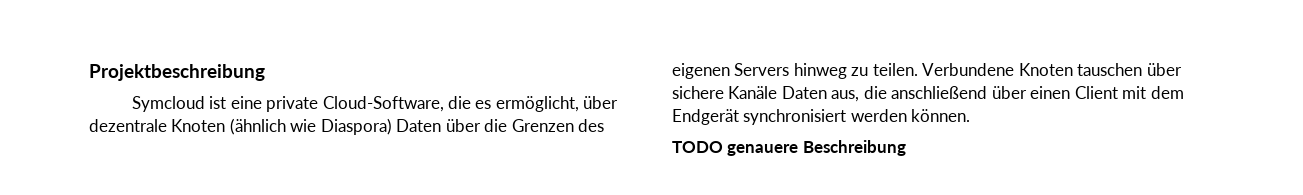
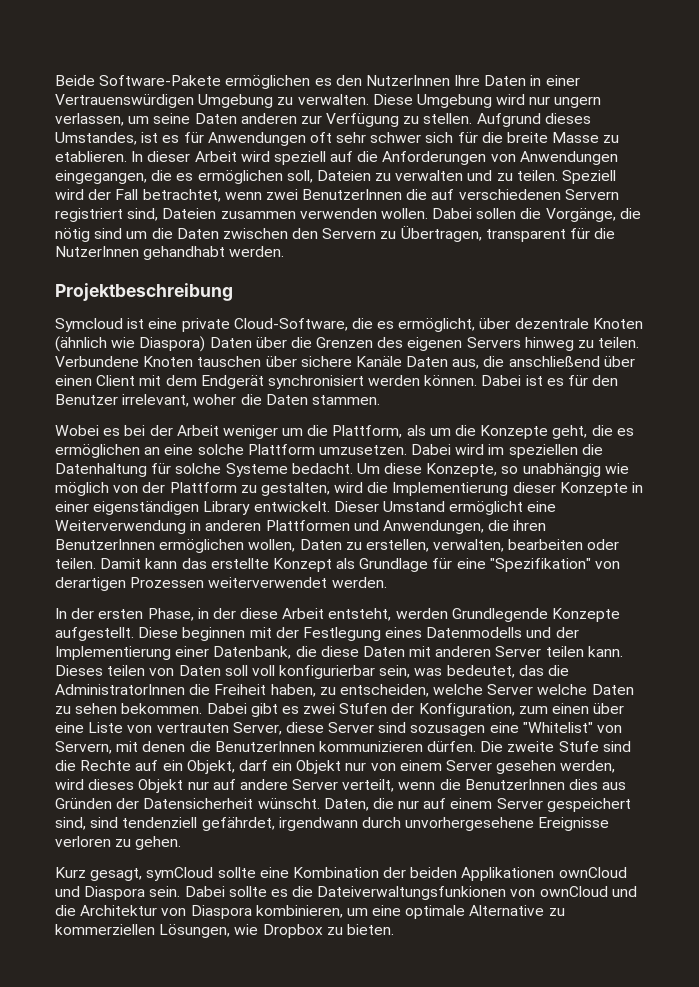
(89, 72) none -> [55,75,580,89] [55,94,602,108] [55,113,591,127] [55,132,620,146] [55,151,618,165] [55,170,617,184] [55,189,619,202] [55,208,641,222] [55,225,616,242] [55,246,285,260] Beide Software-Pakete ermöglichen es den NutzerInnen Ihre Daten in einer Vertrauenswürdigen Umgebung zu verwalten. Diese Umgebung wird nur ungern verlassen, um seine Daten anderen zur Verfügung zu stellen. Aufgrund dieses Umstandes, ist es für Anwendungen oft sehr schwer sich für die breite Masse zu etablieren. In dieser Arbeit wird speziell auf die Anforderungen von Anwendungen eingegangen, die es ermöglichen soll, Dateien zu verwalten und zu teilen. Speziell wird der Fall betrachtet, wenn zwei BenutzerInnen die auf verschiedenen Servern registriert sind, Dateien zusammen verwenden wollen. Dabei sollen die Vorgänge, die nötig sind um die Daten zwischen den Servern zu Übertragen, transparent für die NutzerInnen gehandhabt werden. //
[672,140,906,156] // TODO genauere Beschreibung -> [481,375,619,386] [55,394,380,407] [55,425,634,439] [55,444,603,458] [55,463,629,477] [55,482,644,496] [55,501,557,515] [55,520,547,534] [55,539,620,553] [55,558,621,572] [55,577,387,591] [55,608,621,622] [55,627,579,641] [55,646,623,660] [55,665,570,679] [55,684,634,697] [55,703,625,717] [55,722,623,736] [55,741,631,754] [55,760,616,774] [55,779,627,793] [55,798,631,812] [55,817,610,831] [55,836,182,850] [55,867,627,881] [55,886,637,900] [55,905,565,919] [55,924,394,938] Dabei ist es für den Benutzer irrelevant, woher die Daten stammen. // Wobei es bei der Arbeit weniger um die Plattform, als um die Konzepte geht, die es ermöglichen an eine solche Plattform umzusetzen. Dabei wird im speziellen die Datenhaltung für solche Systeme bedacht. Um diese Konzepte, so unabhängig wie möglich von der Plattform zu gestalten, wird die Implementierung dieser Konzepte in einer eigenständigen Library entwickelt. Dieser Umstand ermöglicht eine Weiterverwendung in anderen Plattformen und Anwendungen, die ihren BenutzerInnen ermöglichen wollen, Daten zu erstellen, verwalten, bearbeiten oder teilen. Damit kann das erstellte Konzept als Grundlage für eine "Spezifikation" von derartigen Prozessen weiterverwendet werden. // In der ersten Phase, in der diese Arbeit entsteht, werden Grundlegende Konzepte aufgestellt. Diese beginnen mit der Festlegung eines Datenmodells und der Implementierung einer Datenbank, die diese Daten mit anderen Server teilen kann. Dieses teilen von Daten soll voll konfigurierbar sein, was bedeutet, das die AdministratorInnen die Freiheit haben, zu entscheiden, welche Server welche Daten zu sehen bekommen. Dabei gibt es zwei Stufen der Konfiguration, zum einen über eine Liste von vertrauten Server, diese Server sind sozusagen eine "Whitelist" von Servern, mit denen die BenutzerInnen kommunizieren dürfen. Die zweite Stufe sind die Rechte auf ein Objekt, darf ein Objekt nur von einem Server gesehen werden, wird dieses Objekt nur auf andere Server verteilt, wenn die BenutzerInnen dies aus Gründen der Datensicherheit wünscht. Daten, die nur auf einem Server gespeichert sind, sind tendenziell gefährdet, irgendwann durch unvorhergesehene Ereignisse verloren zu gehen. // Kurz gesagt, symCloud sollte eine Kombination der beiden Applikationen ownCloud und Diaspora sein. Dabei sollte es die Dateiverwaltungsfunkionen von ownCloud und die Architektur von Diaspora kombinieren, um eine optimale Alternative zu kommerziellen Lösungen, wie Dropbox zu bieten.

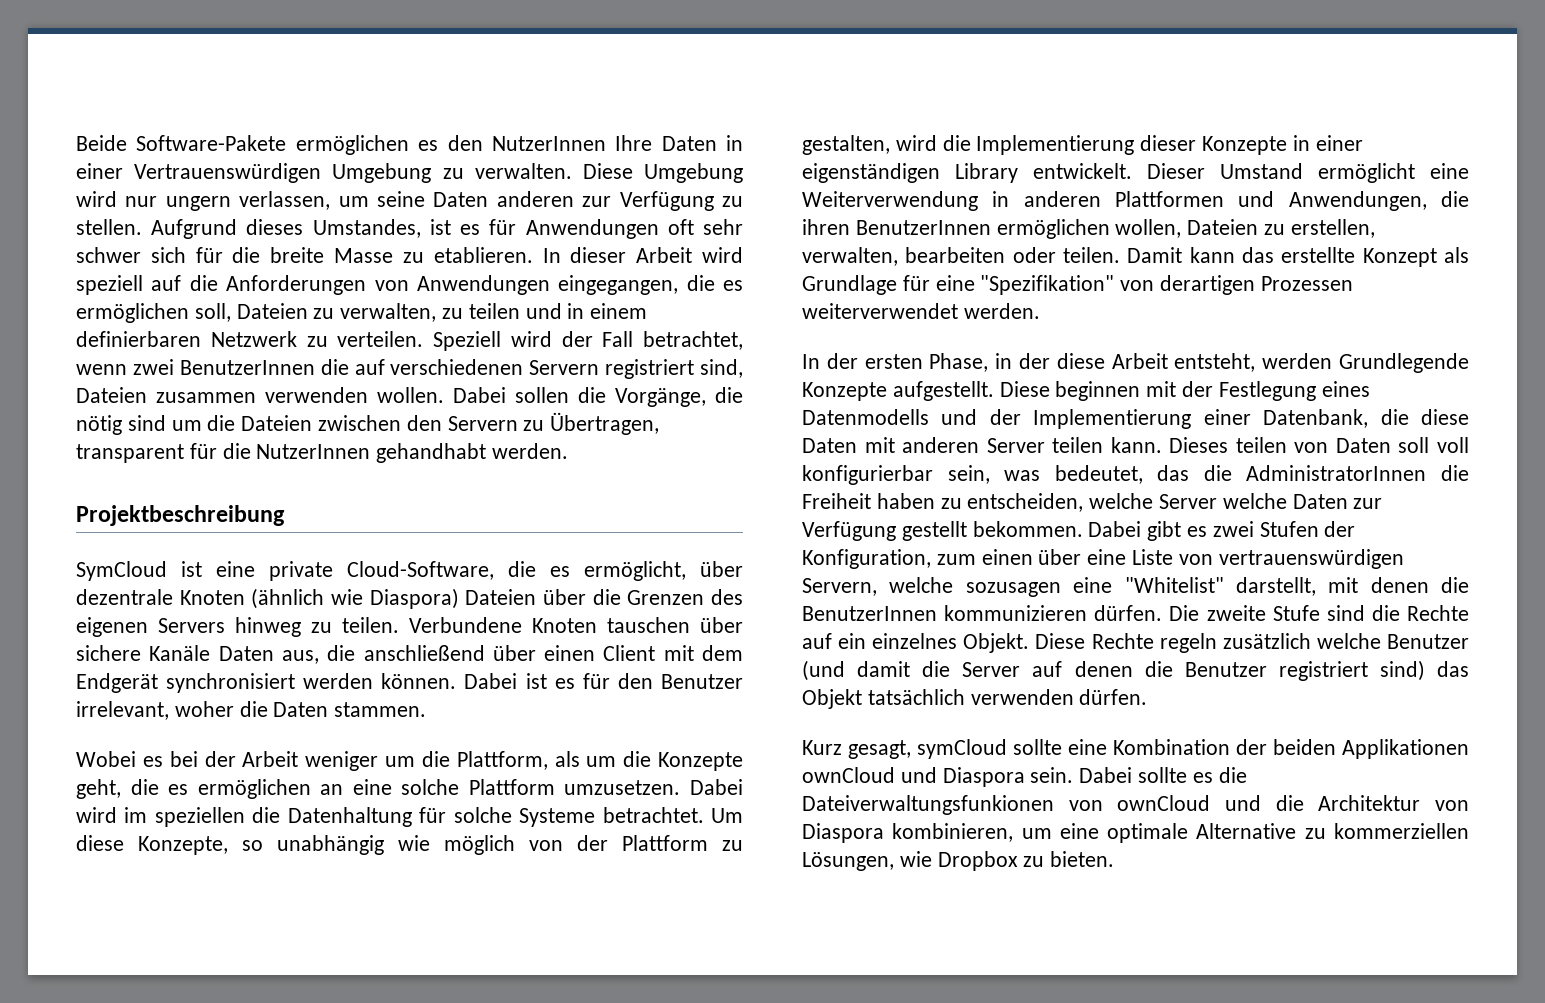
[395,170,558,181] verwalten und zu teilen. -> [340,303,648,322] [76,331,424,347] verwalten, zu teilen und in einem definierbaren Netzwerk zu verteilen.
[176,228,219,239] Daten -> [241,415,313,431] Dateien
[55,318,123,332] Symcloud -> [76,561,167,581] SymCloud
[209,337,252,348] Daten -> [465,589,537,605] Dateien
[291,463,353,474] bedacht. -> [602,807,704,823] betrachtet.
[299,539,342,550] Daten -> [1187,219,1259,235] Dateien
[270,684,316,697] haben, -> [876,493,935,509] haben
[55,703,118,714] zu sehen -> [1353,498,1383,509] [802,521,967,541] zur Verfügung gestellt
[156,722,407,735] vertrauten Server, diese Server sind -> [1218,549,1404,569] [802,577,954,596] vertrauenswürdigen Servern, welche
[597,725,623,733] [55,741,112,754] von Servern, -> [1235,577,1316,596] darstellt,
[186,760,616,774] [55,779,627,793] [55,798,631,812] [55,817,610,831] [55,836,182,850] Objekt, darf ein Objekt nur von einem Server gesehen werden, wird dieses Objekt nur auf andere Server verteilt, wenn die BenutzerInnen dies aus Gründen der Datensicherheit wünscht. Daten, die nur auf einem Server gespeichert sind, sind tendenziell gefährdet, irgendwann durch unvorhergesehene Ereignisse verloren zu gehen. -> [872,633,1469,653] [802,660,1469,681] [802,689,1148,709] einzelnes Objekt. Diese Rechte regeln zusätzlich welche Benutzer (und damit die Server auf denen die Benutzer registriert sind) das Objekt tatsächlich verwenden dürfen.

